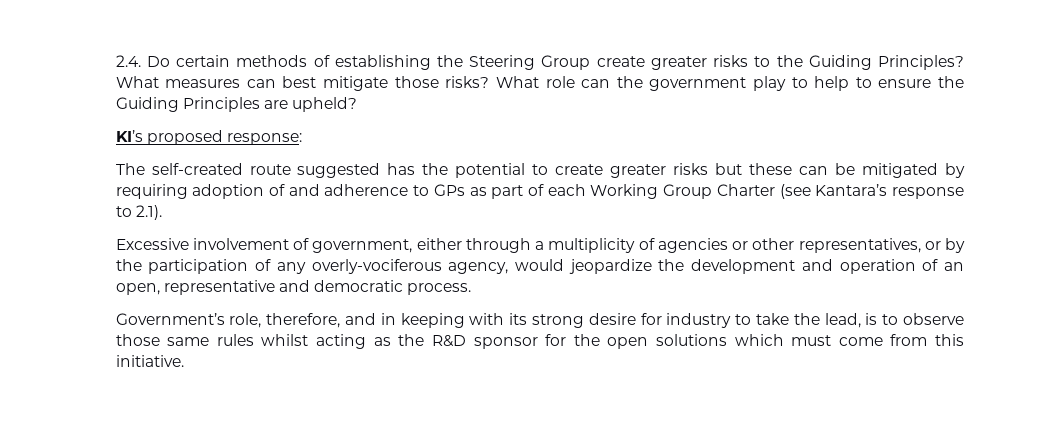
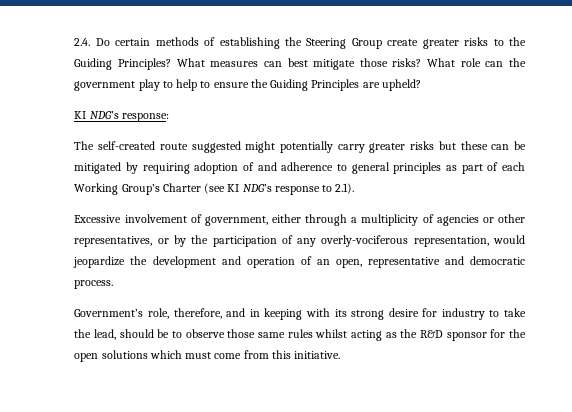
[115,130,223,145] KI’s proposed -> [74,111,119,119] KI NDG’s
[387,163,604,178] has the potential to create -> [245,141,365,153] might potentially carry
[433,184,465,196] GPs -> [351,162,442,174] general principles
[663,184,713,199] Group -> [121,184,160,195] Group’s
[815,184,888,196] Kantara’s -> [227,184,272,192] KI NDG’s
[448,262,509,274] agency, -> [413,236,489,247] representation,
[865,313,878,325] is -> [119,329,170,338] should be

